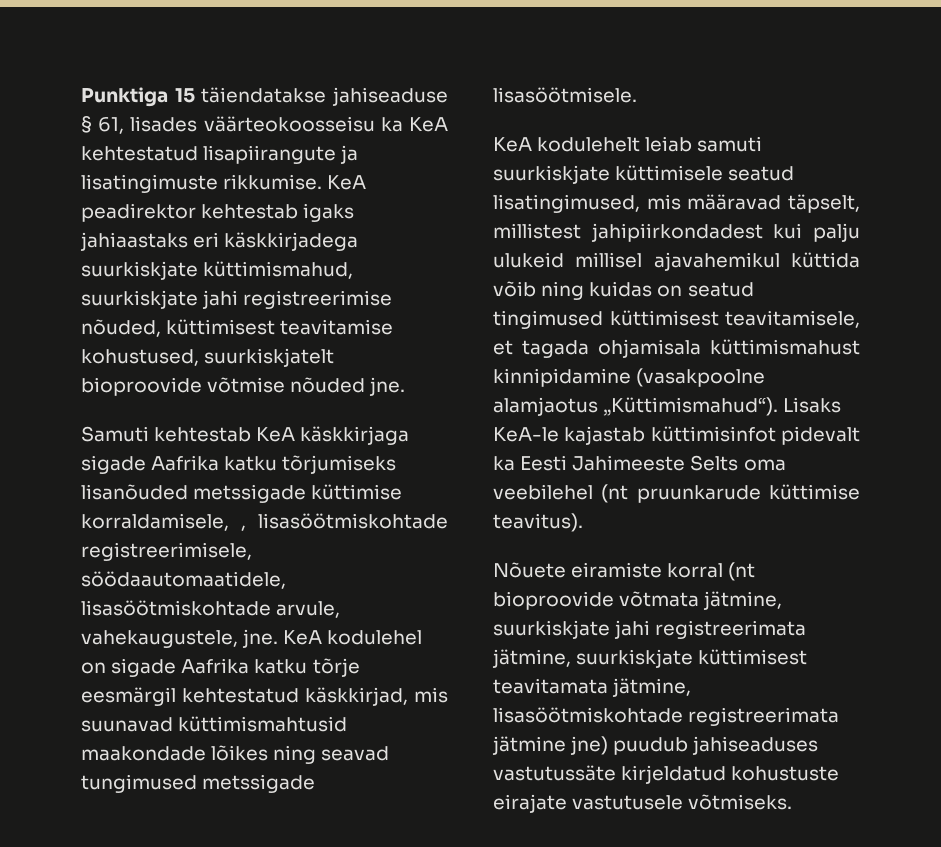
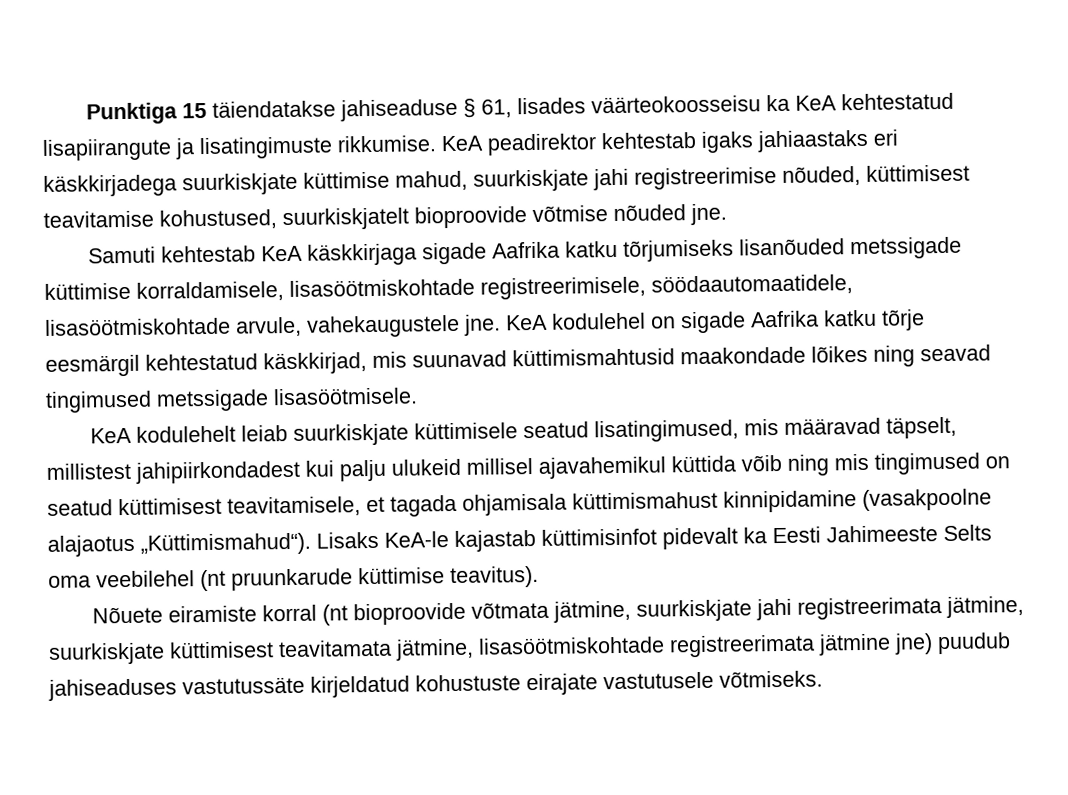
[203,261,354,279] küttimismahud, -> [303,170,468,191] küttimise mahud,
[241,525,246,531] , -> (284, 291) none
[81,630,238,648] vahekaugustele, -> [306,314,460,338] vahekaugustele
[81,774,197,793] tungimused -> [45,390,152,413] tingimused
[697,136,763,152] samuti -> (288, 433) none
[589,281,653,297] kuidas -> [834,452,980,475] mis tingimused
[493,310,603,329] tingimused -> (113, 507) none
[493,397,598,416] alamjaotus -> [47,534,135,557] alajaotus

